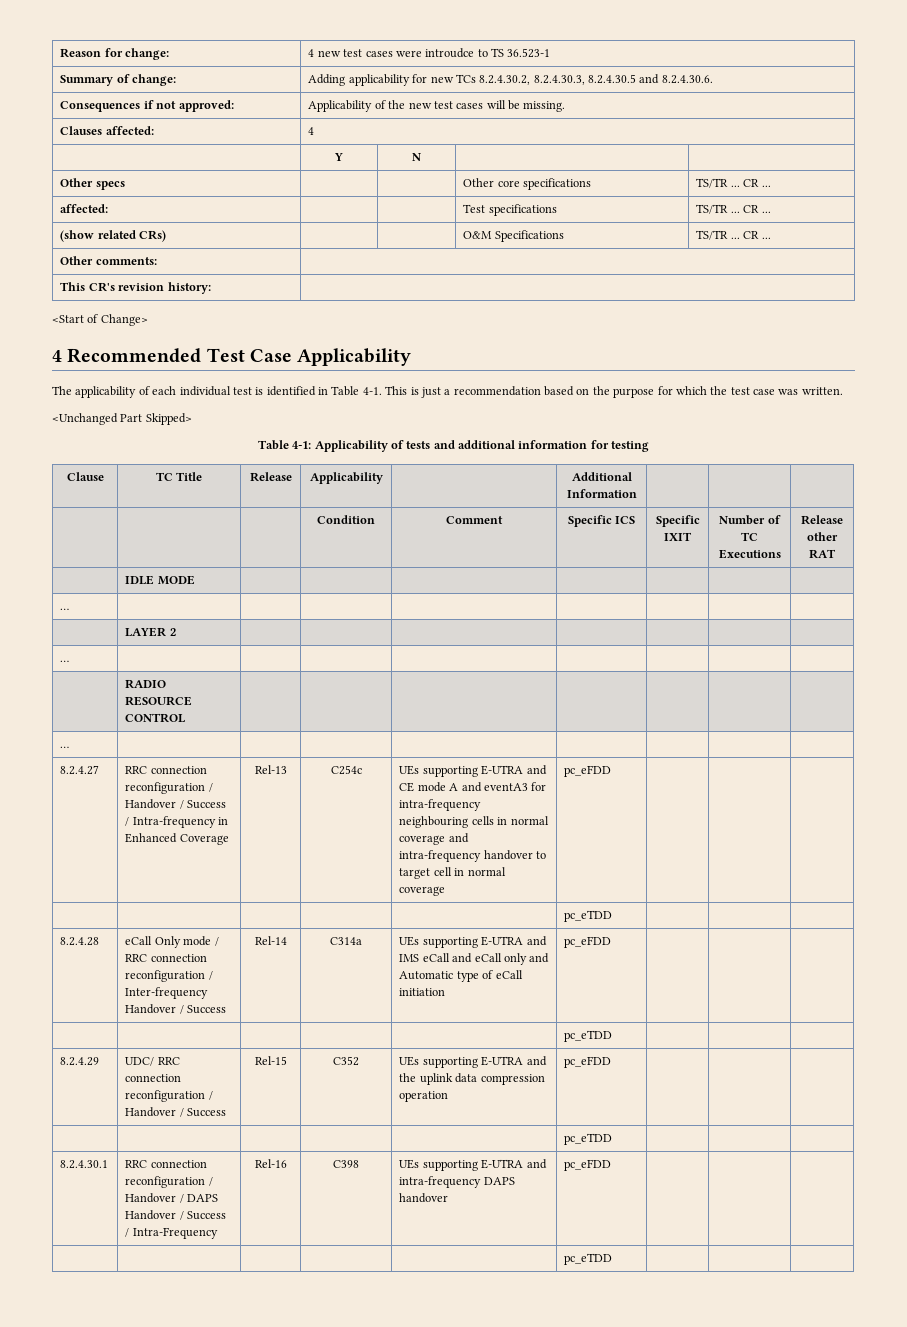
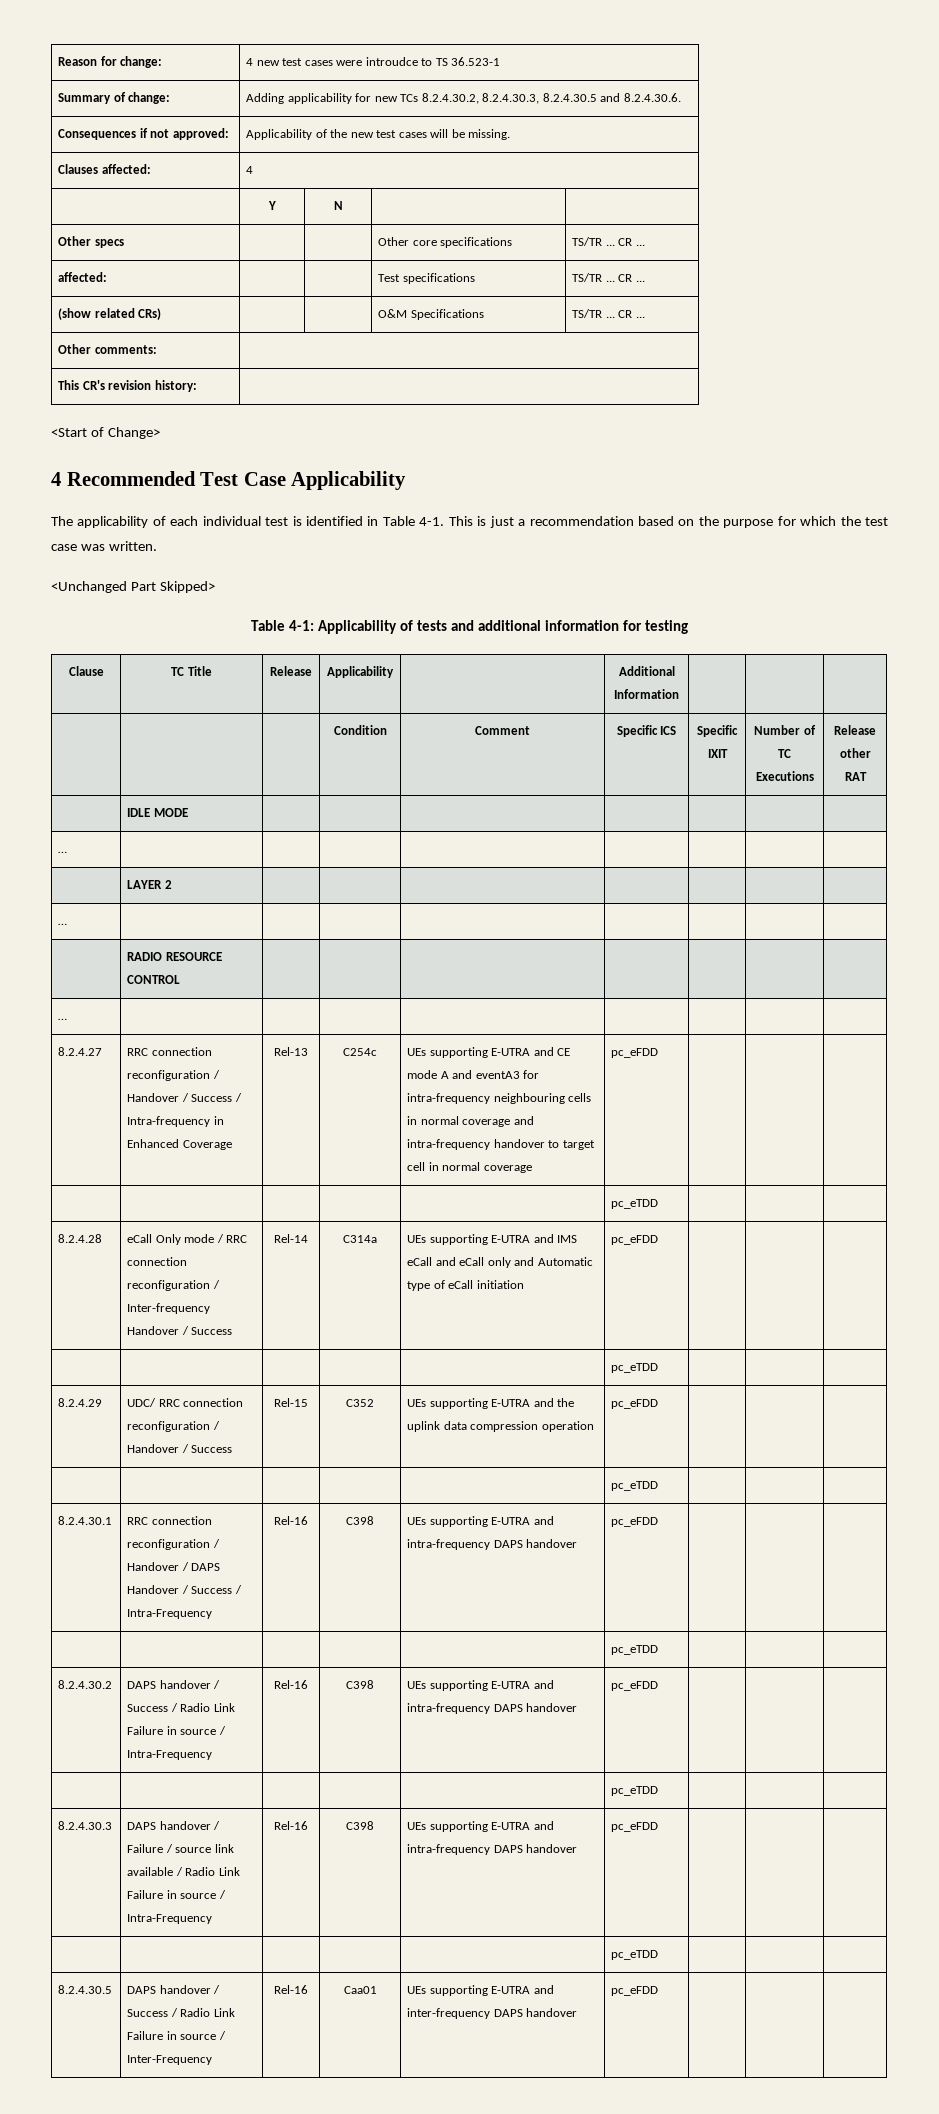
(613, 1259) none -> [58,1680,113,1689] [127,1680,221,1689] [127,1703,235,1712] [127,1726,226,1735] [127,1750,213,1760] [274,1680,308,1689] [346,1680,374,1689] [407,1680,554,1691] [407,1703,578,1714] [611,1681,659,1691] [611,1786,659,1796] [58,1821,113,1830] [127,1821,221,1830] [127,1844,234,1853] [127,1867,240,1876] [127,1890,226,1899] [127,1914,213,1924] [274,1821,308,1830] [346,1821,374,1830] [407,1821,554,1832] [407,1844,578,1855] [611,1822,659,1832] [611,1950,659,1960] [58,1985,113,1994] [127,1985,221,1994] [127,2008,235,2017] [127,2031,226,2040] [127,2055,213,2065] [274,1985,308,1994] [343,1986,377,1994] [407,1985,554,1996] [407,2008,578,2019] [611,1986,659,1996] // 8.2.4.30.2 | DAPS handover / Success / Radio Link Failure in source / Intra-Frequency | Rel-16 | C398 | UEs supporting E-UTRA and intra-frequency DAPS handover | pc_eFDD | | | // | | | | | pc_eTDD | | | // 8.2.4.30.3 | DAPS handover / Failure / source link available / Radio Link Failure in source / Intra-Frequency | Rel-16 | C398 | UEs supporting E-UTRA and intra-frequency DAPS handover | pc_eFDD | | | // | | | | | pc_eTDD | | | // 8.2.4.30.5 | DAPS handover / Success / Radio Link Failure in source / Inter-Frequency | Rel-16 | Caa01 | UEs supporting E-UTRA and inter-frequency DAPS handover | pc_eFDD | | |

